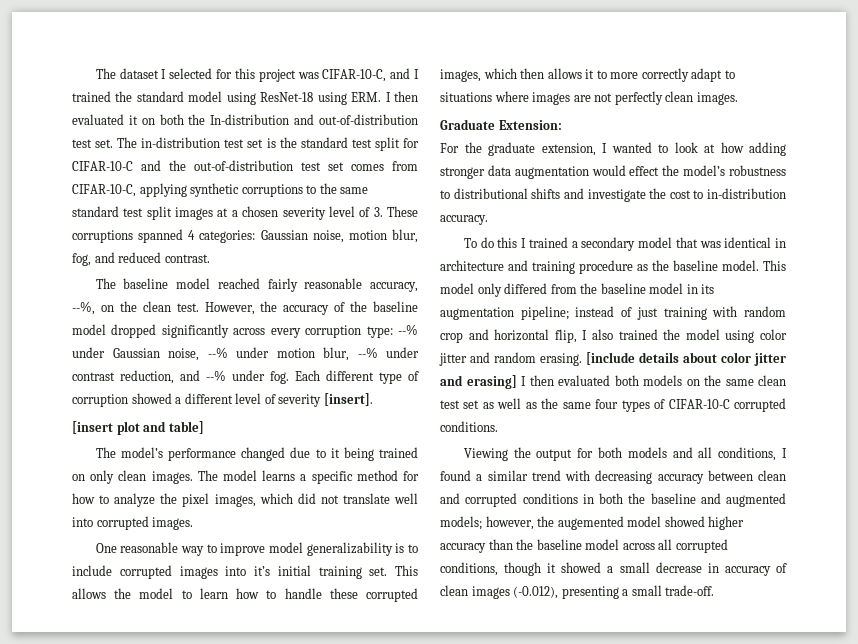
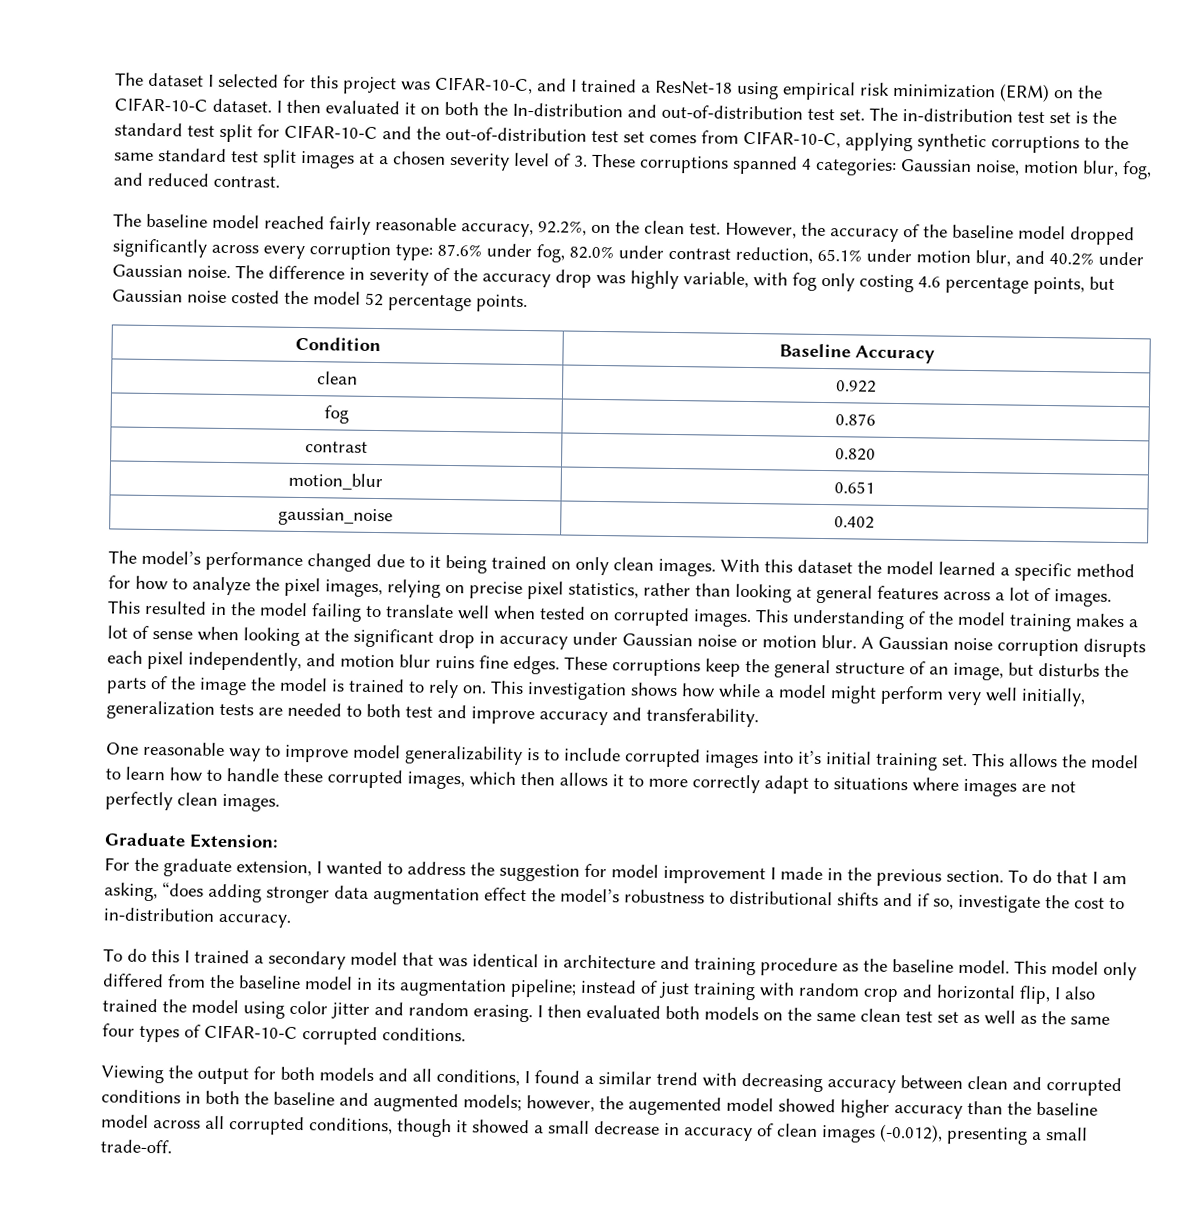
[115,91,382,105] the standard model using ResNet-18 using ERM. -> [641,80,1103,103] [114,97,272,113] a ResNet-18 using empirical risk minimization (ERM) on the CIFAR-10-C dataset.
[72,301,95,315] --%, -> [538,220,587,236] 92.2%,
[398,324,418,335] [72,347,419,361] [72,370,419,384] [72,393,373,407] [72,421,204,435] --% under Gaussian noise, --% under motion blur, --% under contrast reduction, and --% under fog. Each different type of corruption showed a different level of severity [insert]. // [insert plot and table] -> [437,243,1144,267] [112,264,1115,295] [112,289,528,313] [294,336,381,352] [778,343,935,364] [317,371,358,385] [835,380,877,393] [324,405,349,424] [834,413,876,426] [305,441,368,453] [834,448,876,461] [288,472,383,491] [833,481,875,494] [278,507,393,527] [833,516,875,529] 87.6% under fog, 82.0% under contrast reduction, 65.1% under motion blur, and 40.2% under Gaussian noise. The difference in severity of the accuracy drop was highly variable, with fog only costing 4.6 percentage points, but Gaussian noise costed the model 52 percentage points. // Condition | Baseline Accuracy // clean | 0.922 // fog | 0.876 // contrast | 0.820 // motion_blur | 0.651 // gaussian_noise | 0.402
[197,470,296,481] The model learns -> [720,558,996,576] With this dataset the model learned
[259,493,418,504] [72,516,194,530] which did not translate well into corrupted images. -> [387,579,1112,607] [107,600,1139,632] [107,625,1146,658] [107,650,1129,681] [106,676,1086,707] [106,700,759,728] relying on precise pixel statistics, rather than looking at general features across a lot of images. This resulted in the model failing to translate well when tested on corrupted images. This understanding of the model training makes a lot of sense when looking at the significant drop in accuracy under Gaussian noise or motion blur. A Gaussian noise corruption disrupts each pixel independently, and motion blur ruins fine edges. These corruptions keep the general structure of an image, but disturbs the parts of the image the model is trained to rely on. This investigation shows how while a model might perform very well initially, generalization tests are needed to both test and improve accuracy and transferability.
[674,142,744,153] look at how -> [407,861,1127,887] [104,882,204,902] address the suggestion for model improvement I made in the previous section. To do that I am asking, “does
[591,165,626,176] would -> (480, 896) none
(584, 193) none -> [917,893,954,910] if so,
[586,352,786,366] [440,375,517,389] [include details about color jitter and erasing] -> (533, 1013) none

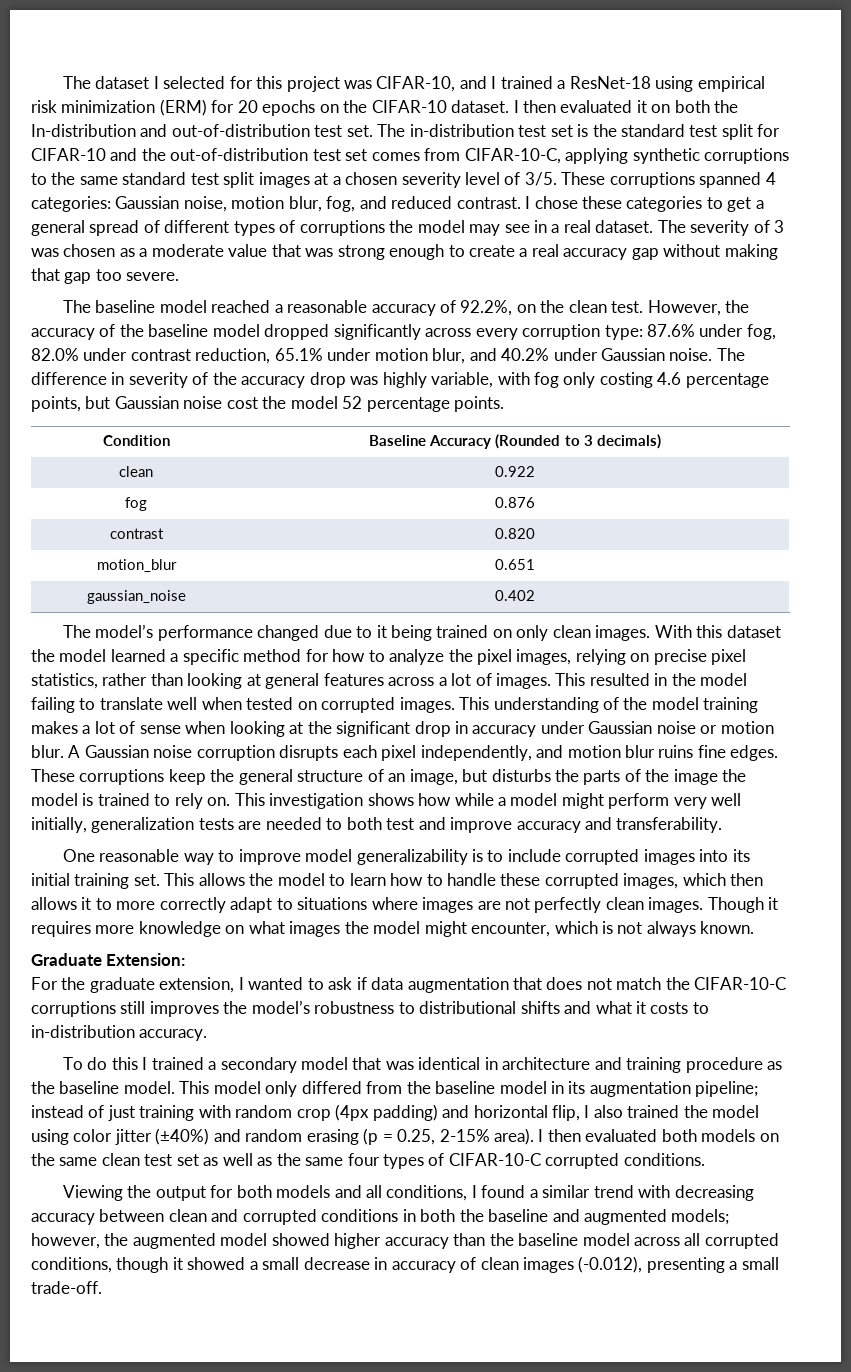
[435,76,533,95] CIFAR-10-C, -> [376,76,456,92] CIFAR-10,
[1054,85,1103,99] [114,97,208,112] on the CIFAR-10-C -> [211,100,447,116] for 20 epochs on the CIFAR-10
[284,124,378,139] CIFAR-10-C -> [31,148,106,161] CIFAR-10
[574,155,588,167] 3. -> [524,172,557,186] 3/5.
(280, 181) none -> [525,196,764,212] [31,220,785,236] [31,244,778,260] [31,268,180,284] I chose these categories to get a general spread of different types of corruptions the model may see in a real dataset. The severity of 3 was chosen as a moderate value that was strong enough to create a real accuracy gap without making that gap too severe.
[329,216,534,238] fairly reasonable accuracy, -> [274,300,457,316] a reasonable accuracy of
[231,290,280,304] costed -> [226,397,258,409] cost
(935, 354) none -> [495,434,661,449] (Rounded to 3 decimals)
[798,750,822,765] it’s -> [732,849,750,862] its
(280, 802) none -> [707,897,779,913] [31,921,755,937] Though it requires more knowledge on what images the model might encounter, which is not always known.
[407,861,1127,887] [104,882,527,906] address the suggestion for model improvement I made in the previous section. To do that I am asking, “does adding stronger data augmentation effect -> [328,977,787,993] [31,1001,219,1017] ask if data augmentation that does not match the CIFAR-10-C corruptions still improves
[917,893,1105,913] if so, investigate the cost -> [595,1001,689,1014] what it costs
(899, 995) none -> [335,1104,438,1121] (4px padding)
(370, 1010) none -> [155,1128,210,1145] (±40%)
[473,1004,533,1023] erasing. -> [306,1128,535,1145] erasing (p = 0.25, 2-15% area).
[628,1096,722,1116] augemented -> [132,1233,216,1249] augmented

